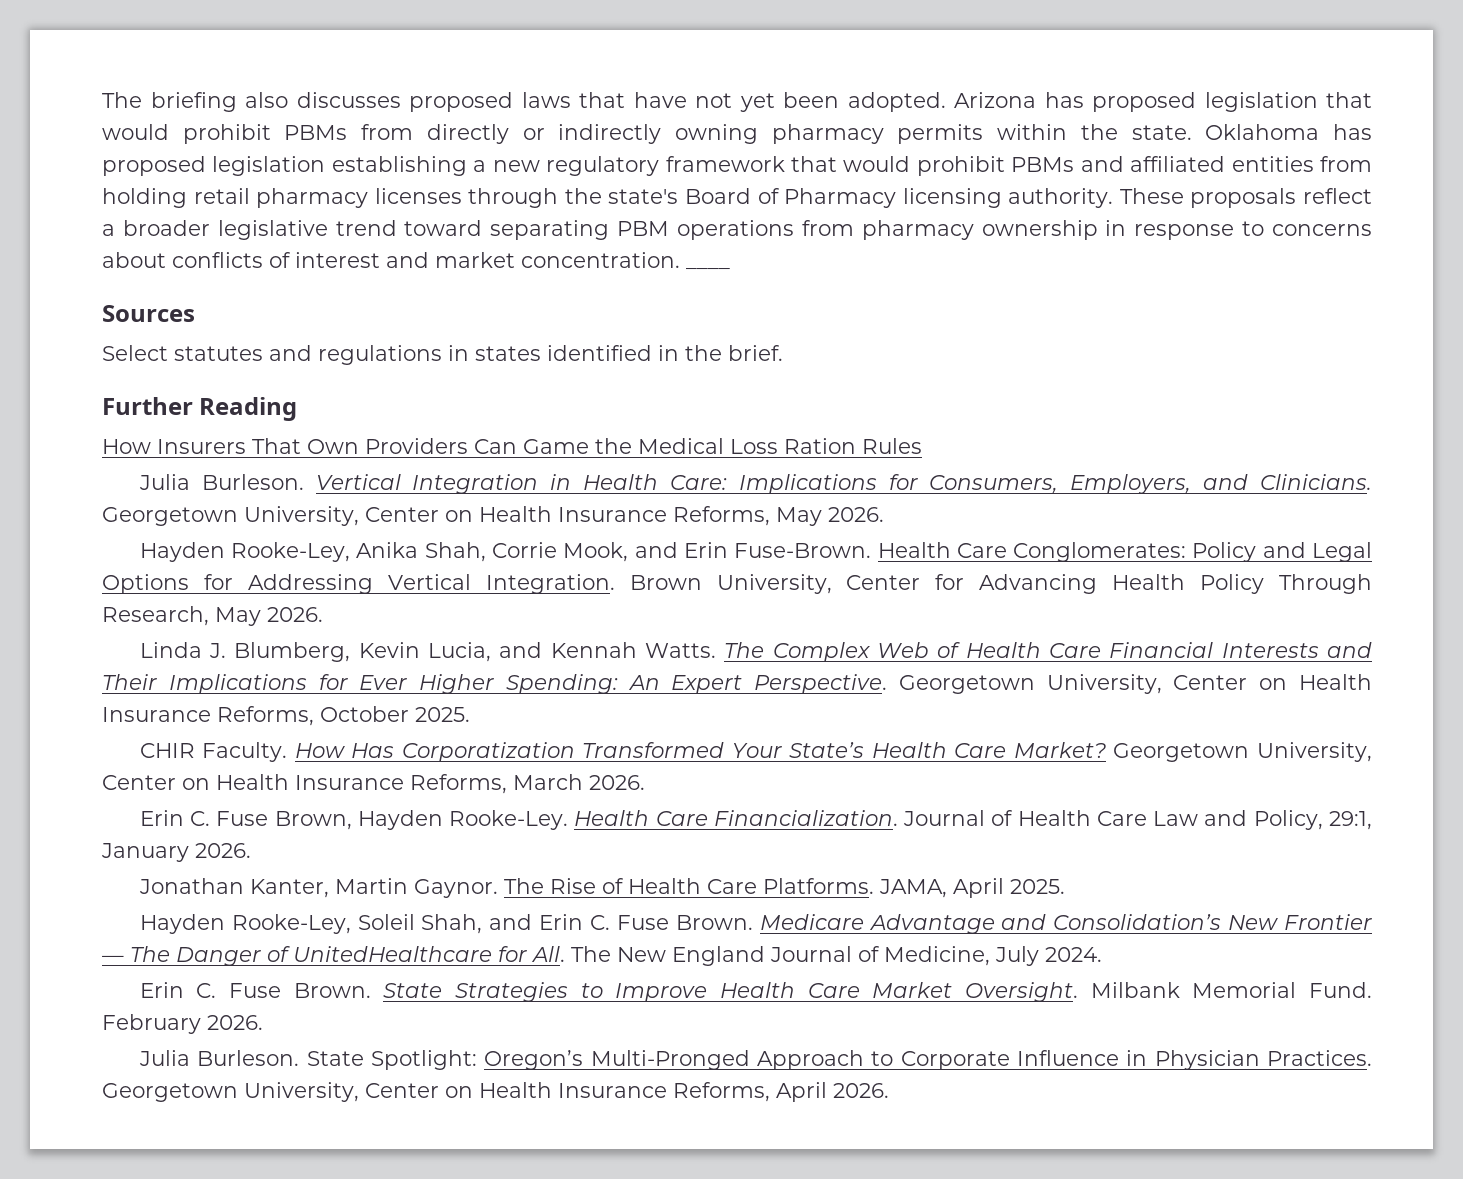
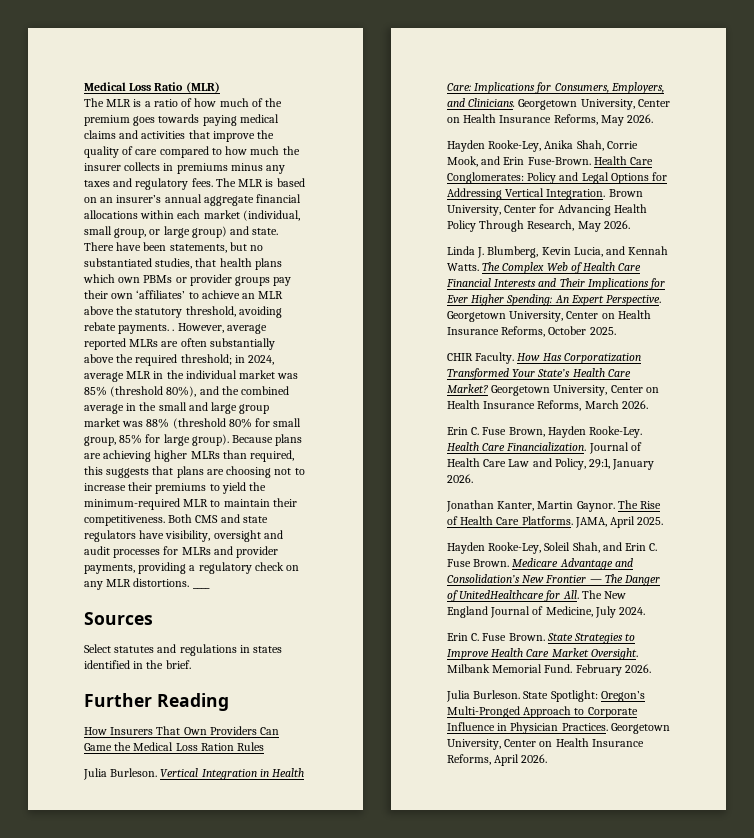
[102,92,1372,112] [102,124,1372,144] [102,156,1372,176] [102,188,1372,208] [102,220,1373,240] [102,252,680,268] The briefing also discusses proposed laws that have not yet been adopted. Arizona has proposed legislation that would prohibit PBMs from directly or indirectly owning pharmacy permits within the state. Oklahoma has proposed legislation establishing a new regulatory framework that would prohibit PBMs and affiliated entities from holding retail pharmacy licenses through the state's Board of Pharmacy licensing authority. These proposals reflect a broader legislative trend toward separating PBM operations from pharmacy ownership in response to concerns about conflicts of interest and market concentration. -> [84,82,220,93] [84,98,283,107] [84,114,279,126] [84,130,275,142] [84,146,300,158] [84,162,286,174] [84,178,305,190] [84,194,302,206] [84,210,300,221] [84,226,279,238] [84,242,264,253] [84,258,282,270] [83,274,292,286] [84,290,284,299] [84,306,282,318] [84,322,267,334] [84,338,275,350] [84,354,275,366] [84,370,299,382] [84,386,290,397] [84,402,270,414] [84,418,302,429] [84,434,303,446] [84,450,295,462] [84,466,305,478] [84,482,267,494] [84,498,297,510] [84,514,268,526] [84,530,283,542] [84,546,279,558] [84,562,300,574] [84,578,190,590] Medical Loss Ratio (MLR) // The MLR is a ratio of how much of the premium goes towards paying medical claims and activities that improve the quality of care compared to how much the insurer collects in premiums minus any taxes and regulatory fees. The MLR is based on an insurer’s annual aggregate financial allocations within each market (individual, small group, or large group) and state. There have been statements, but no substantiated studies, that health plans which own PBMs or provider groups pay their own ‘affiliates’ to achieve an MLR above the statutory threshold, avoiding rebate payments. . However, average reported MLRs are often substantially above the required threshold; in 2024, average MLR in the individual market was 85% (threshold 80%), and the combined average in the small and large group market was 88% (threshold 80% for small group, 85% for large group). Because plans are achieving higher MLRs than required, this suggests that plans are choosing not to increase their premiums to yield the minimum-required MLR to maintain their competitiveness. Both CMS and state regulators have visibility, oversight and audit processes for MLRs and provider payments, providing a regulatory check on any MLR distortions.

